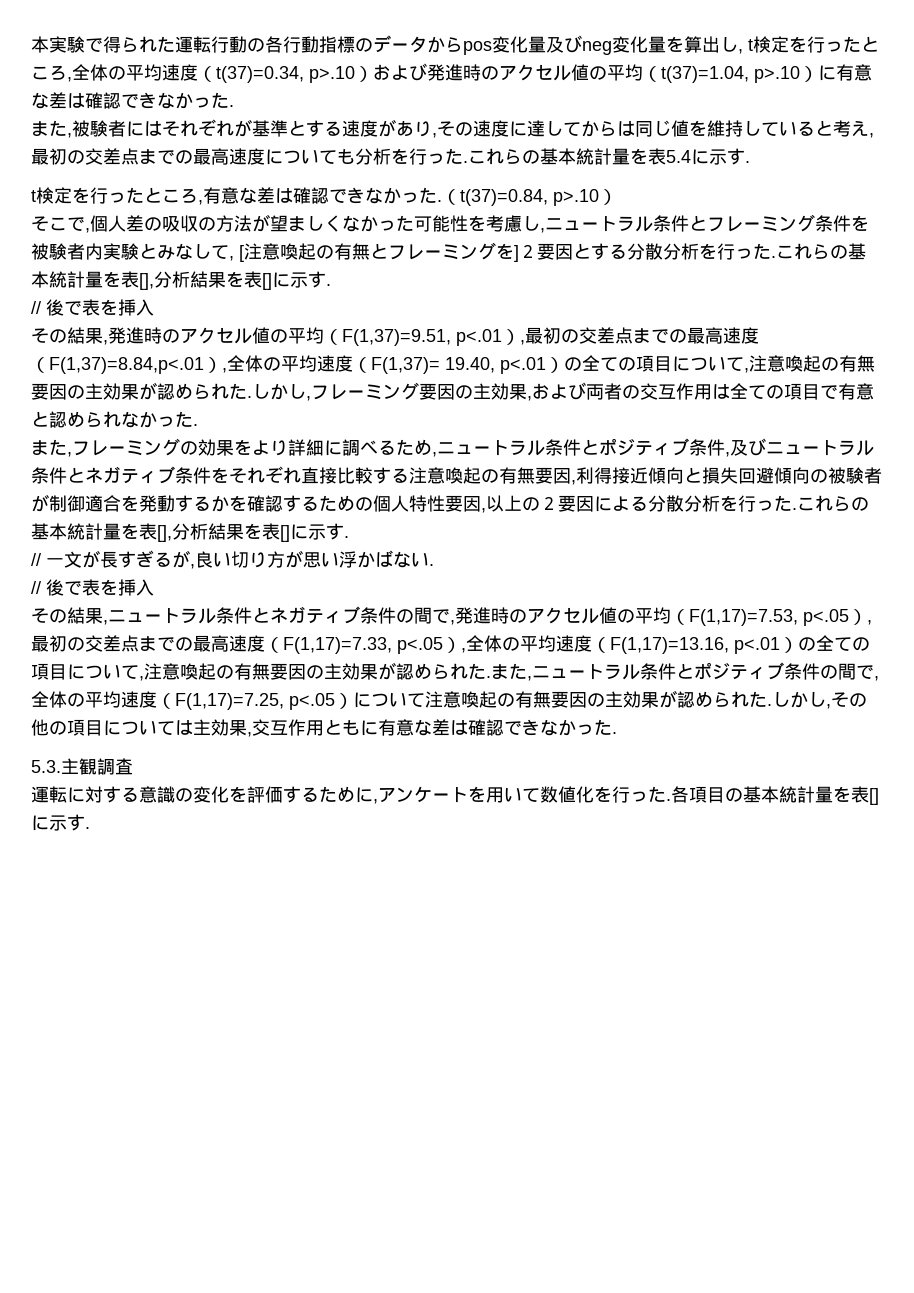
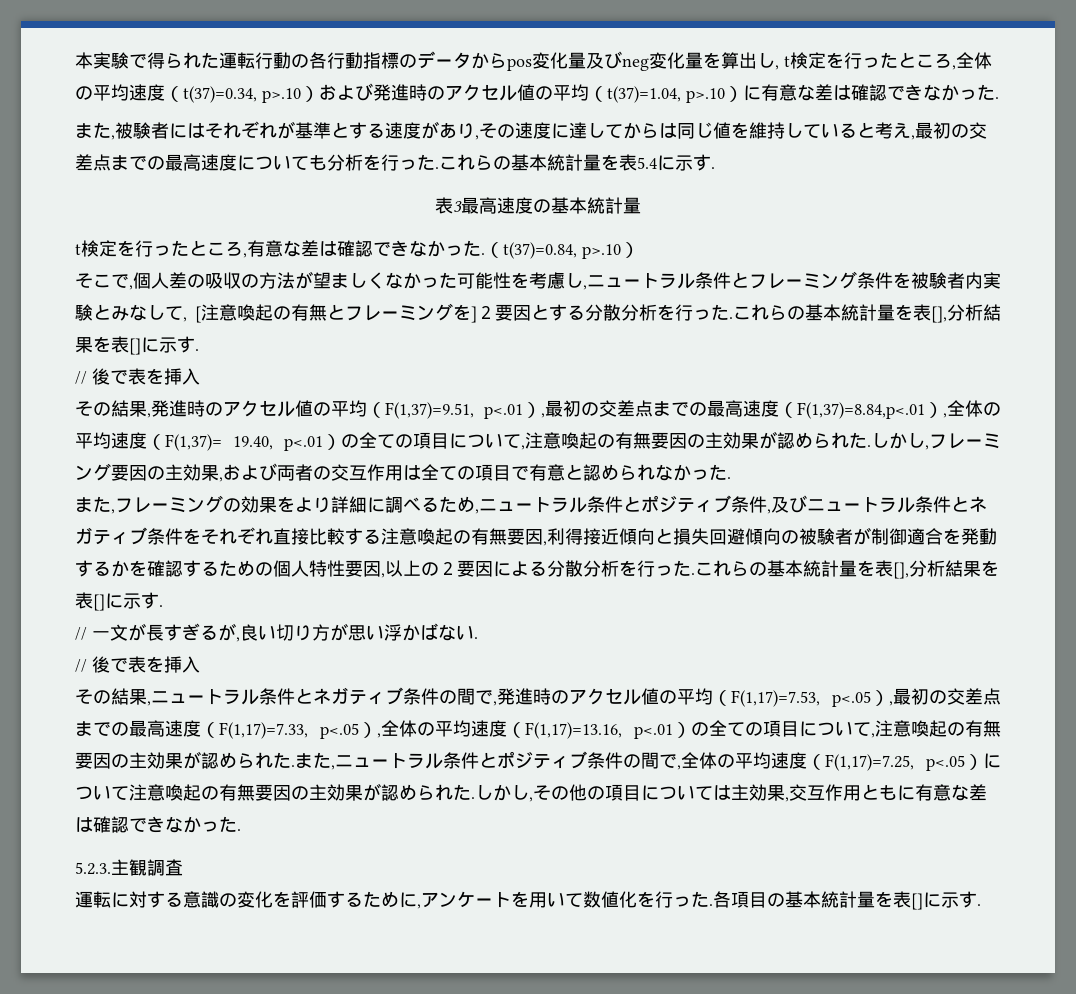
(750, 162) none -> [435,197,641,214] // 表3最高速度の基本統計量
[31,760,61,773] 5.3. -> [75,862,111,875] 5.2.3.

